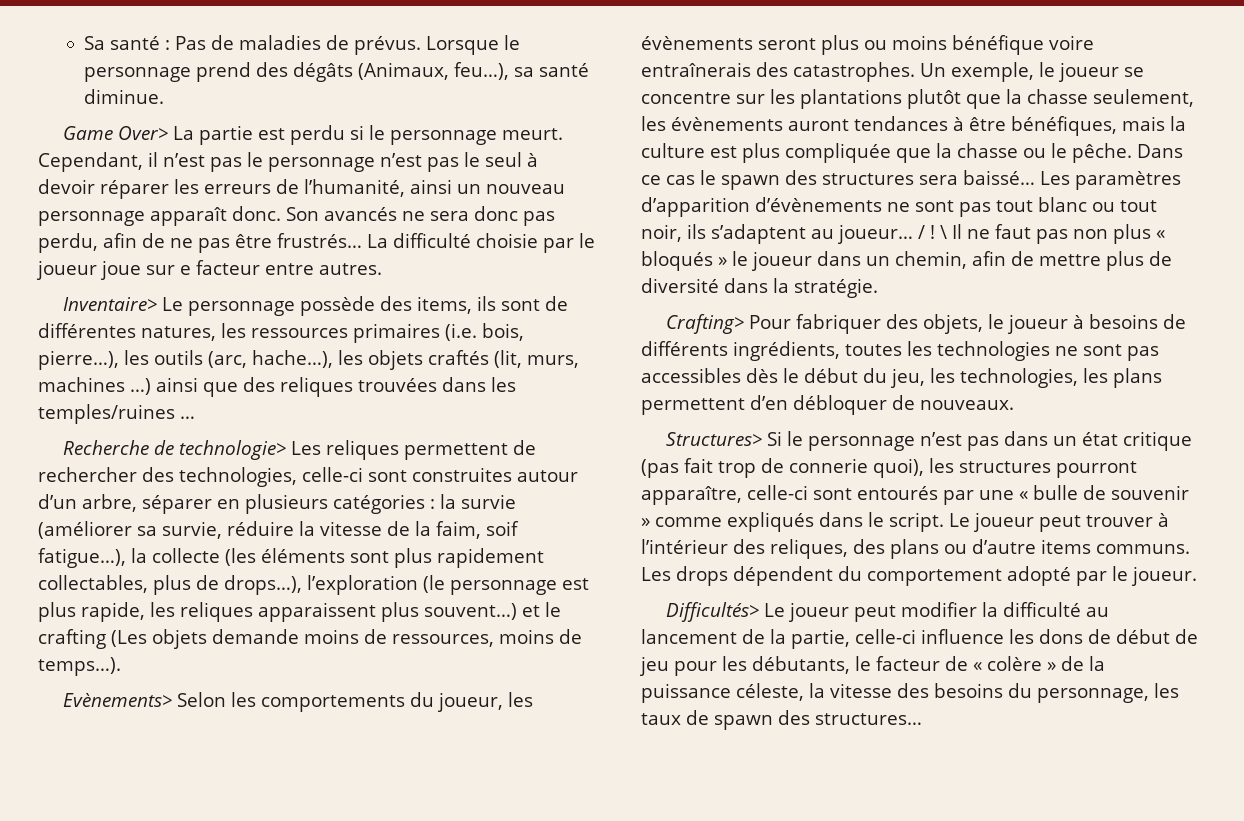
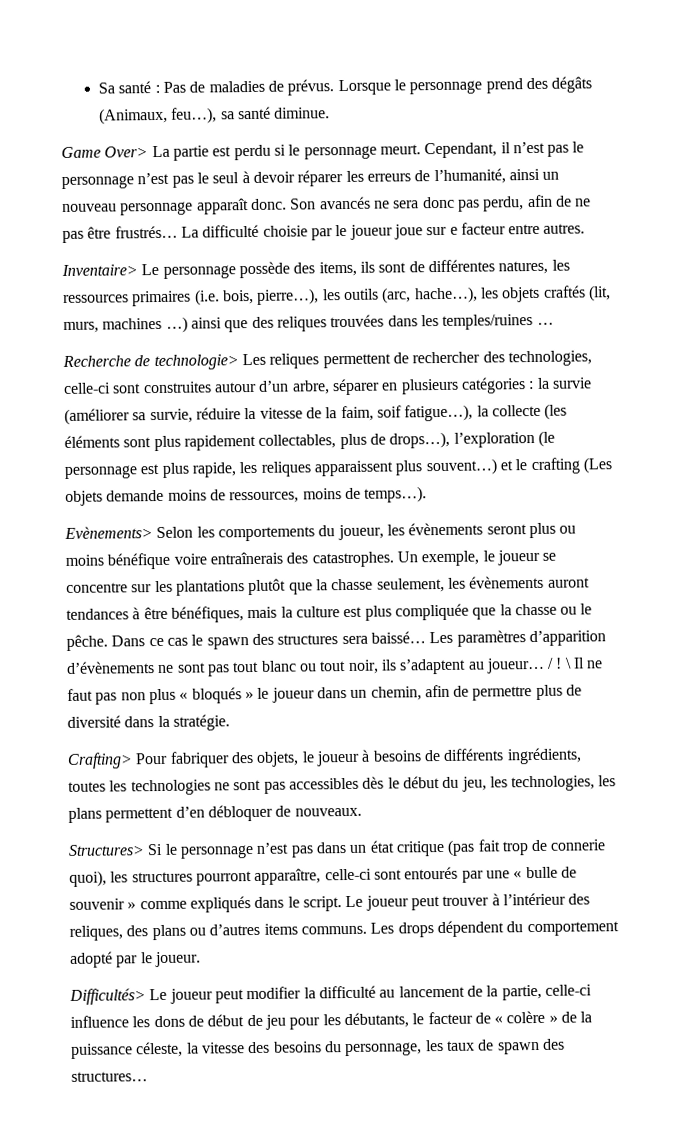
[1039,254,1101,266] mettre -> [472,686,533,701] permettre
[972,539,1036,554] d’autre -> [209,923,261,936] d’autres

